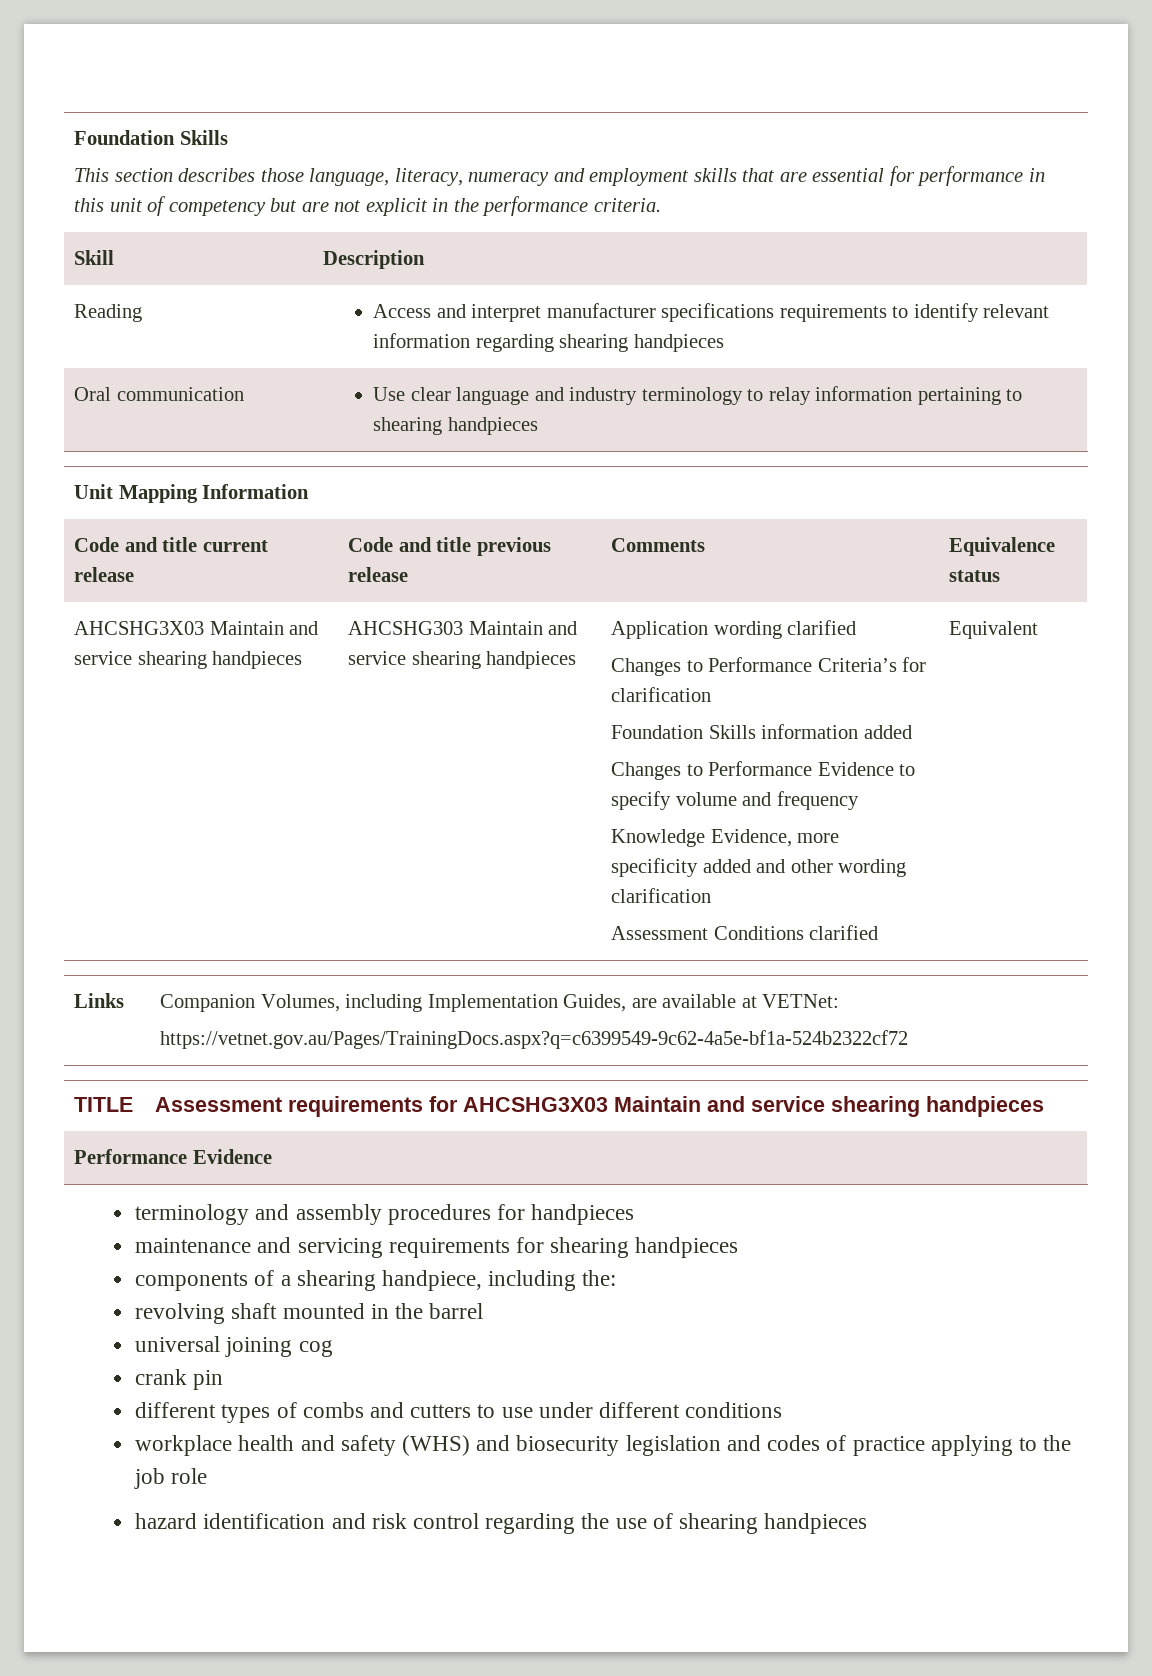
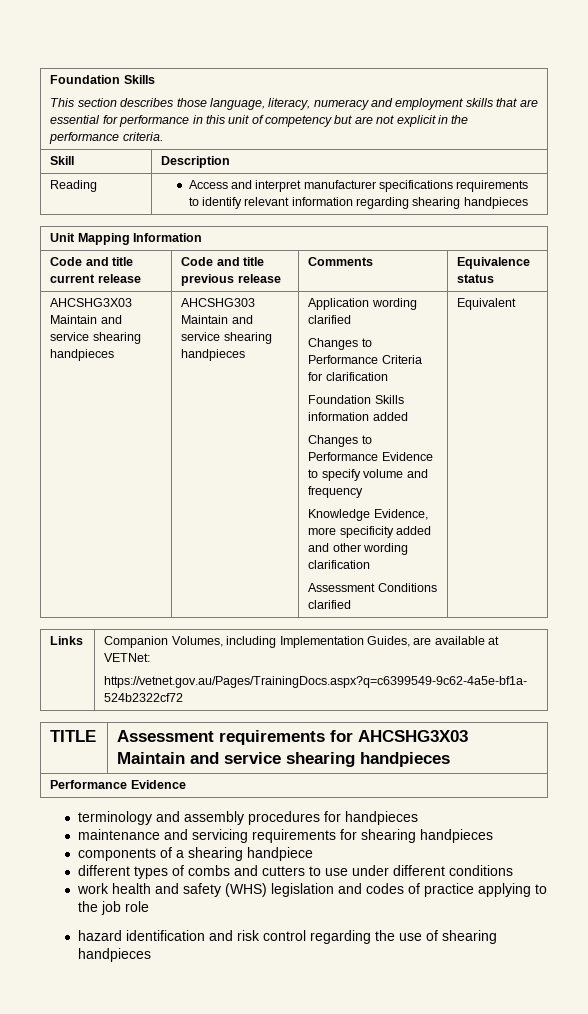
[73,387,244,401] [373,386,1023,405] [373,417,538,435] // Oral communication | Use clear language and industry terminology to relay information pertaining to shearing handpieces -> (528, 203) none
[817,658,897,672] Criteria’s -> [381,355,422,364] Criteria
[382,1270,617,1291] [135,1303,484,1324] [135,1336,333,1357] [135,1369,224,1390] handpiece, including the: // revolving shaft mounted in the barrel // universal joining cog // crank pin -> [246,847,313,861] handpiece
[135,1435,233,1456] workplace -> [76,883,109,894] work
[476,1435,620,1456] and biosecurity -> (267, 890) none

